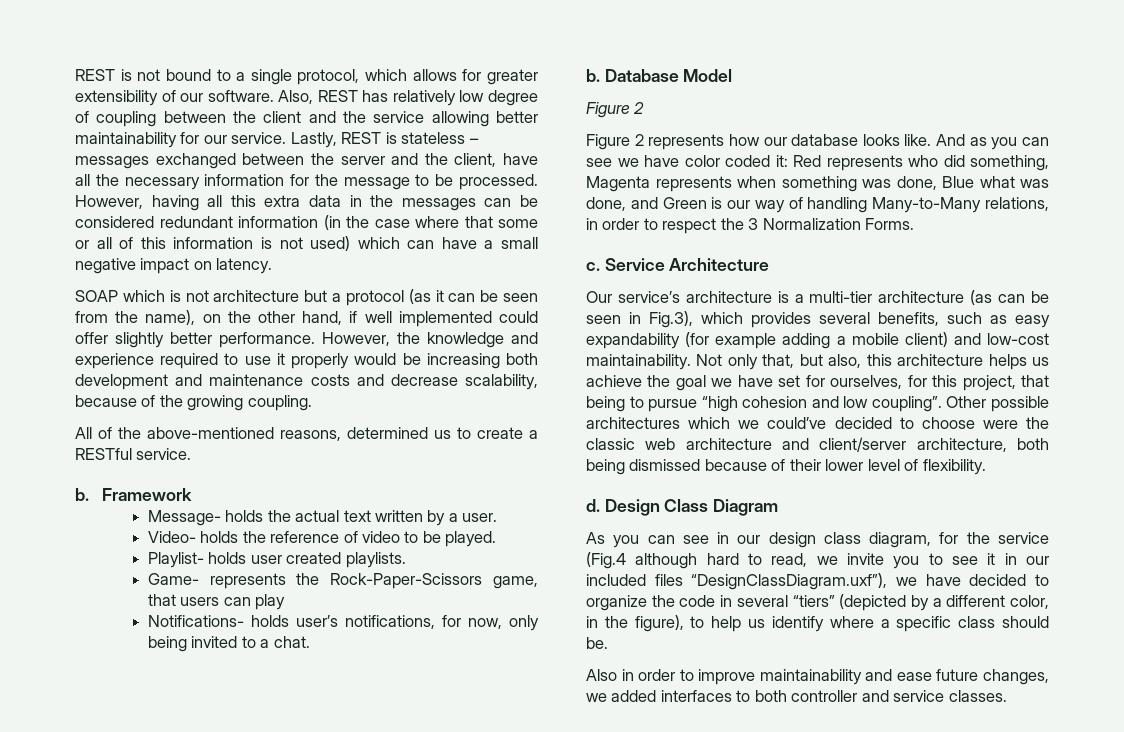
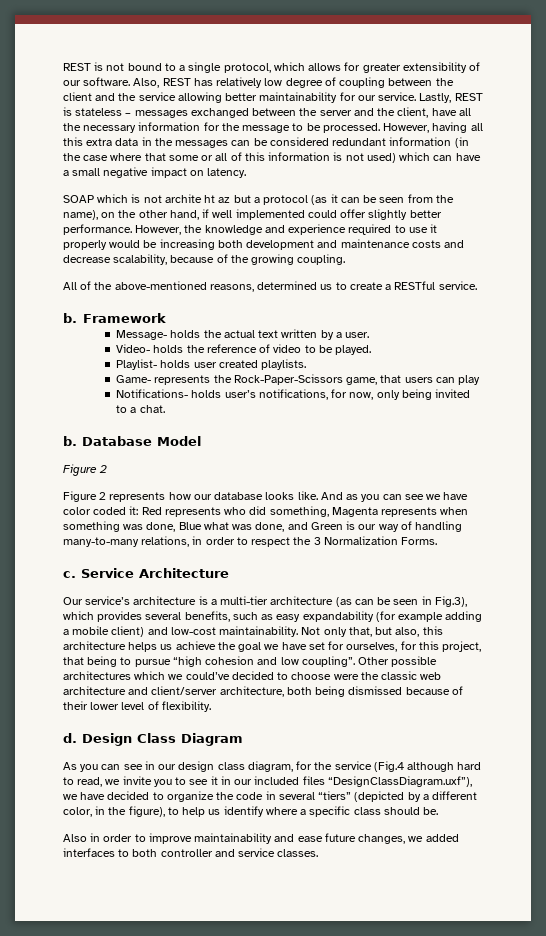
[213,290,300,302] architecture -> [164,194,231,203] archite ht az
[872,197,982,213] Many-to-Many -> [63,537,139,547] many-to-many

